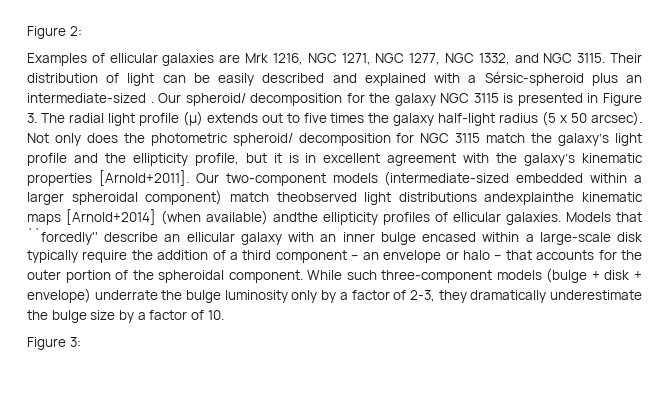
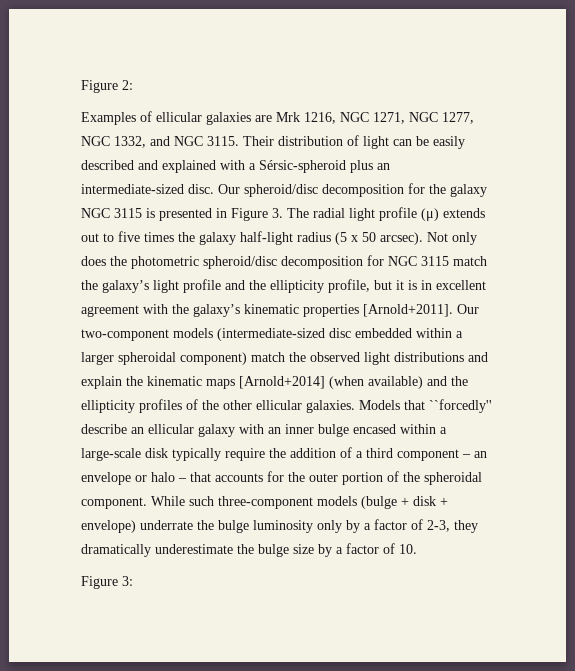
[150,93,246,106] . Our spheroid/ -> [188,184,318,197] disc. Our spheroid/disc
[232,133,293,146] spheroid/ -> [203,256,277,269] spheroid/disc
(510, 178) none -> [329,328,351,338] disc
[276,192,575,205] theobserved light distributions andexplainthe -> [289,352,488,365] [81,376,143,389] the observed light distributions and explain the
[273,212,318,222] andthe -> [427,376,468,386] and the
(448, 217) none -> [202,400,252,410] the other

